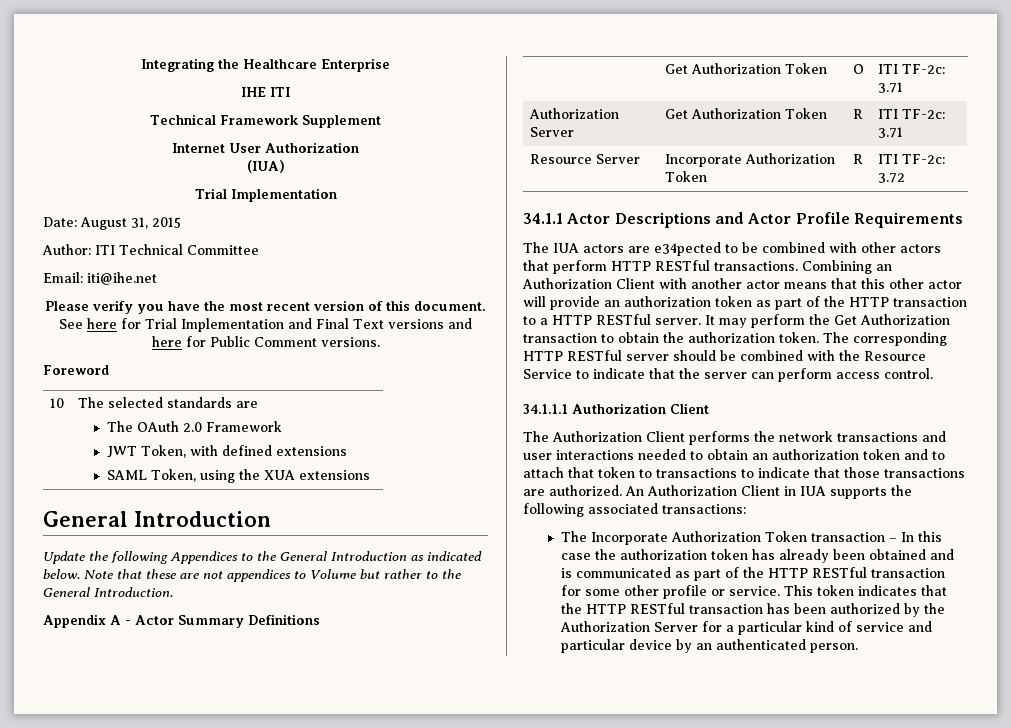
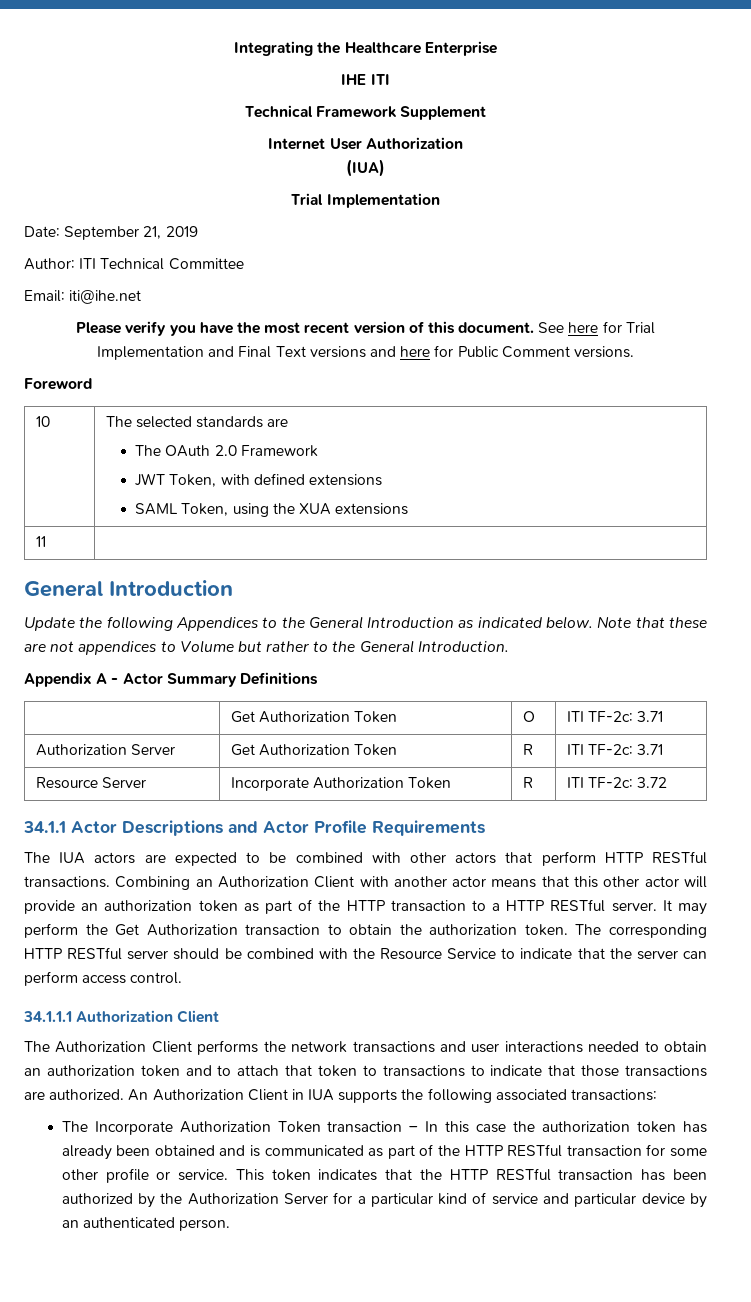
[80,217,181,230] August 31, 2015 -> [64,226,198,240] September 21, 2019
(370, 475) none -> [35,536,46,547] // 11 |
[654,242,721,256] e34pected -> [174,852,237,866] expected

